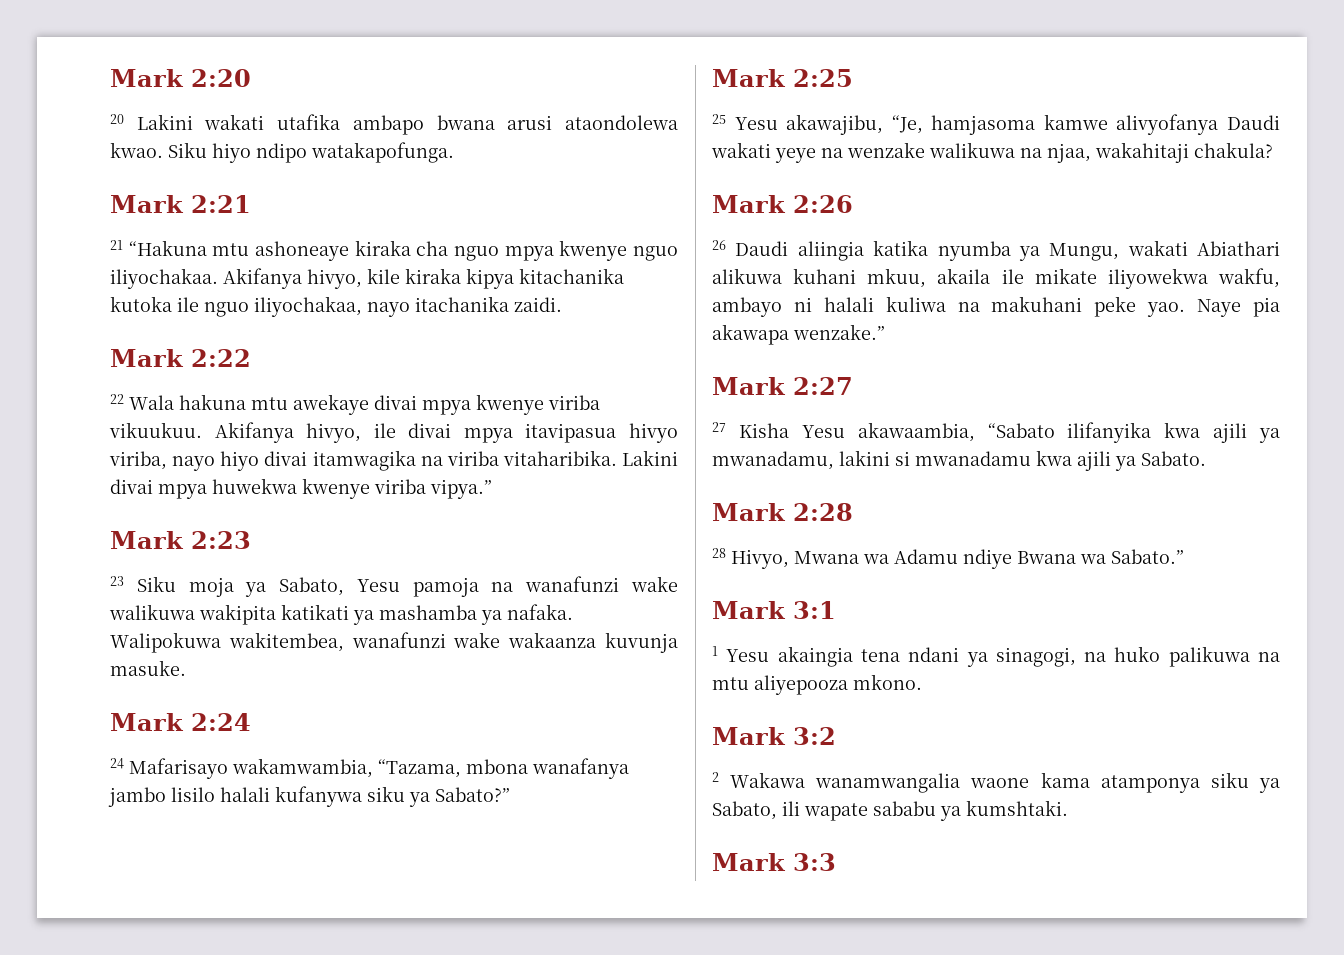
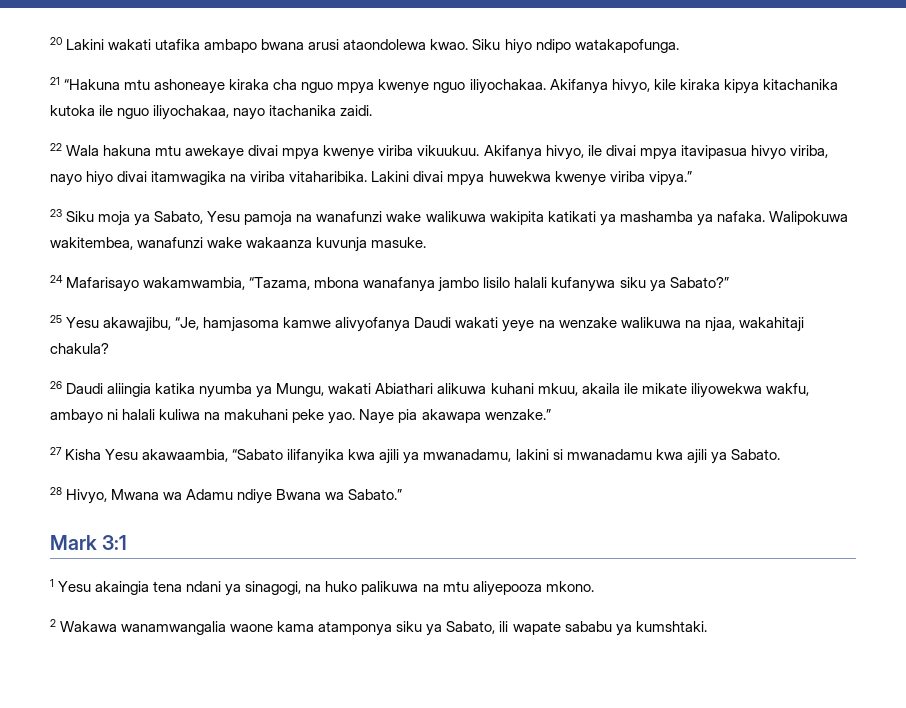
[110,69,251,87] Mark 2:20 // -> (50, 41) none
[110,195,251,213] // Mark 2:21 -> (679, 46) none
[110,349,251,367] // Mark 2:22 -> (373, 110) none
[110,531,251,549] // Mark 2:23 -> (692, 178) none
[110,713,251,731] // Mark 2:24 -> (427, 242) none
[712,69,853,87] // Mark 2:25 -> (729, 282) none
[712,195,853,213] // Mark 2:26 -> (109, 348) none
[712,377,853,395] // Mark 2:27 -> (551, 414) none
[712,503,853,521] // Mark 2:28 -> (780, 454) none
[712,727,836,745] // Mark 3:2 -> (594, 586) none
[712,853,836,871] // Mark 3:3 -> (707, 626) none

